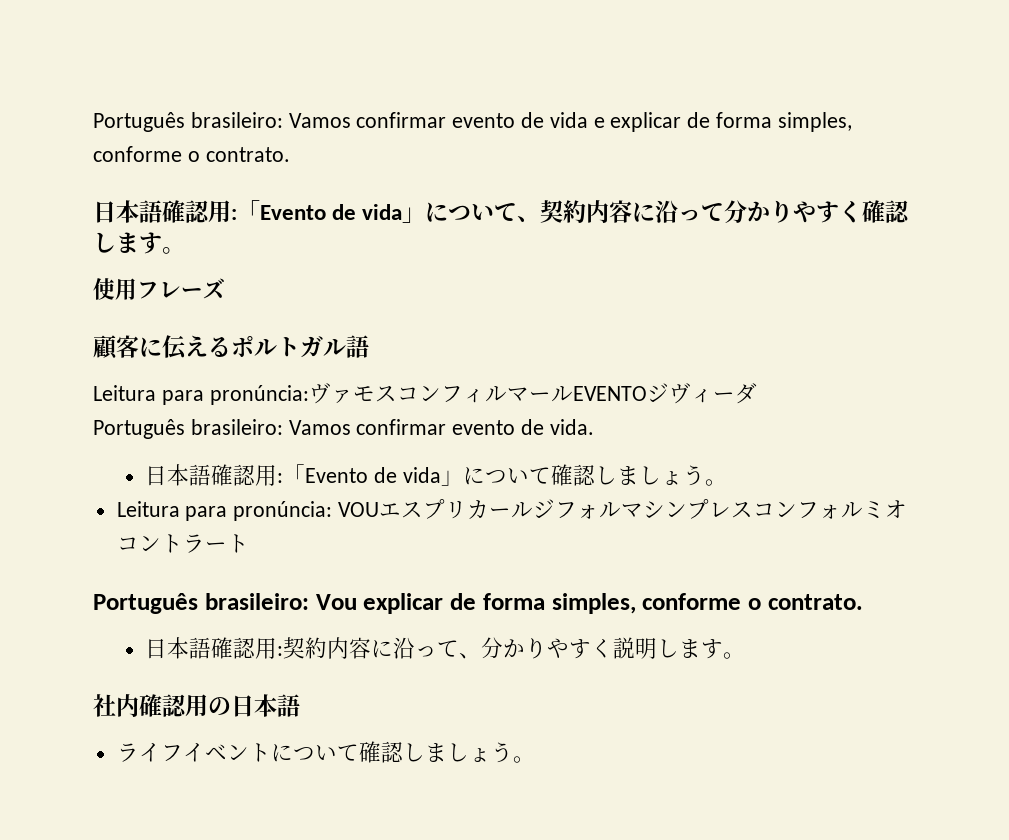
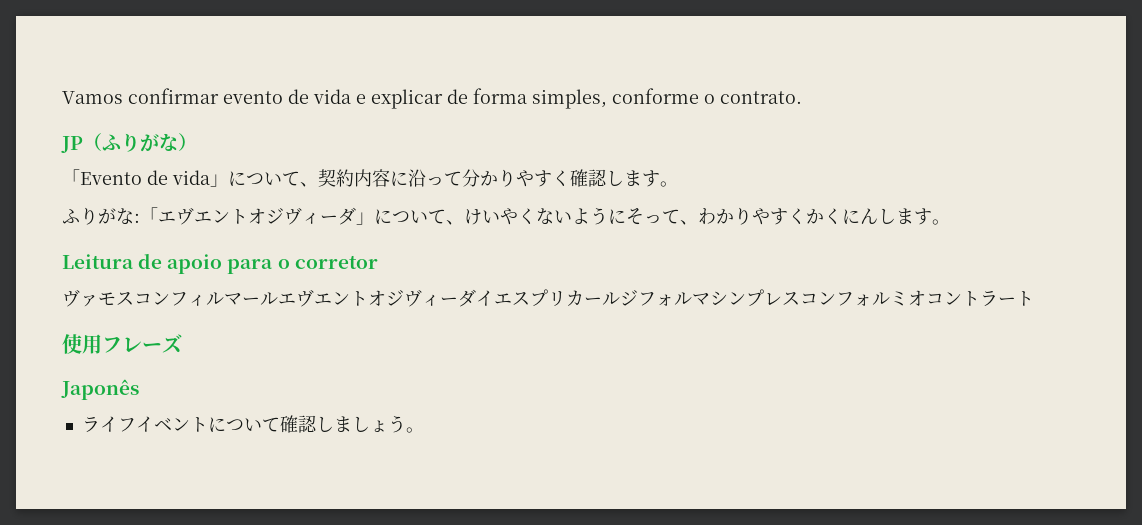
[93,112,283,132] Português brasileiro: -> (62, 97) none
[93,200,237,223] 日本語確認用: -> [61,133,197,153] JP（ふりがな） //
[93,278,225,300] [93,335,369,360] [93,385,309,405] 使用フレーズ // 顧客に伝えるポルトガル語 // Leitura para pronúncia: -> [62,207,950,225] [62,253,378,274] ふりがな:「エヴエントオジヴィーダ」について、けいやくないようにそって、わかりやすくかくにんします。 // Leitura de apoio para o corretor //
[572,383,757,404] [93,419,594,439] [145,464,727,486] [116,501,380,521] EVENTOジヴィーダ // Português brasileiro: Vamos confirmar evento de vida. // 日本語確認用:「Evento de vida」について確認しましょう。 // Leitura para pronúncia: VOU -> [278,289,494,307] エヴエントオジヴィーダイ
[93,593,863,614] [145,637,746,659] [93,694,300,717] Português brasileiro: Vou explicar de forma simples, conforme o contrato. // 日本語確認用:契約内容に沿って、分かりやすく説明します。 // 社内確認用の日本語 -> [62,334,182,354] [61,379,139,400] 使用フレーズ // Japonês

